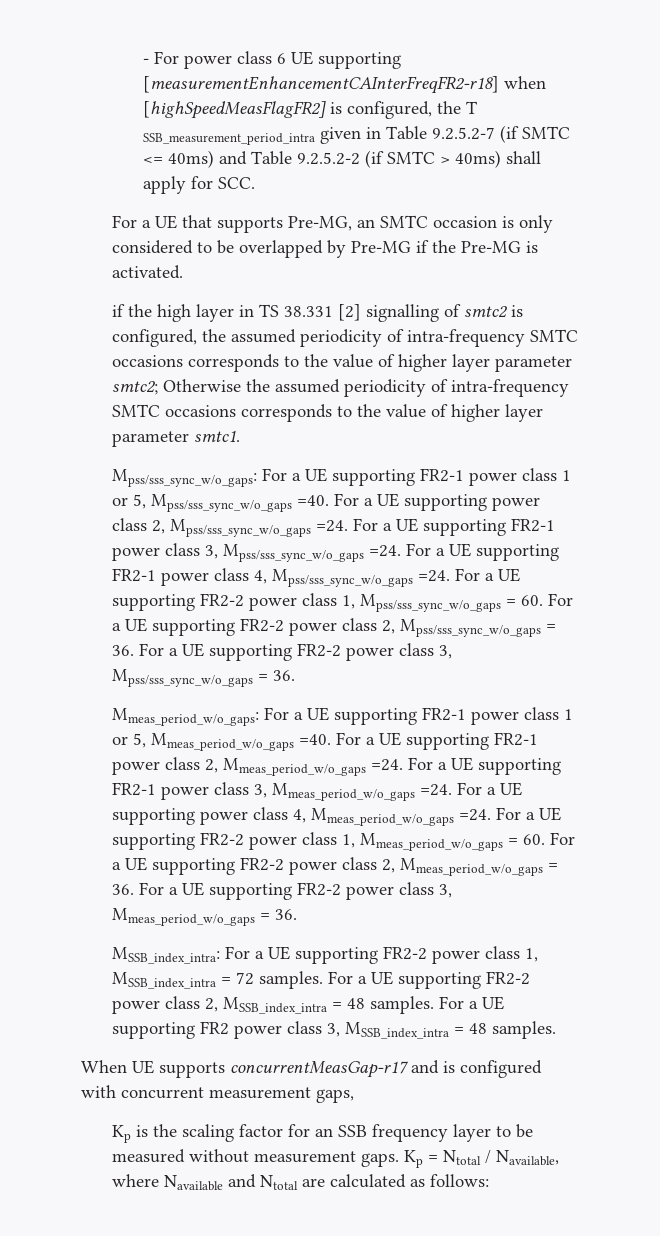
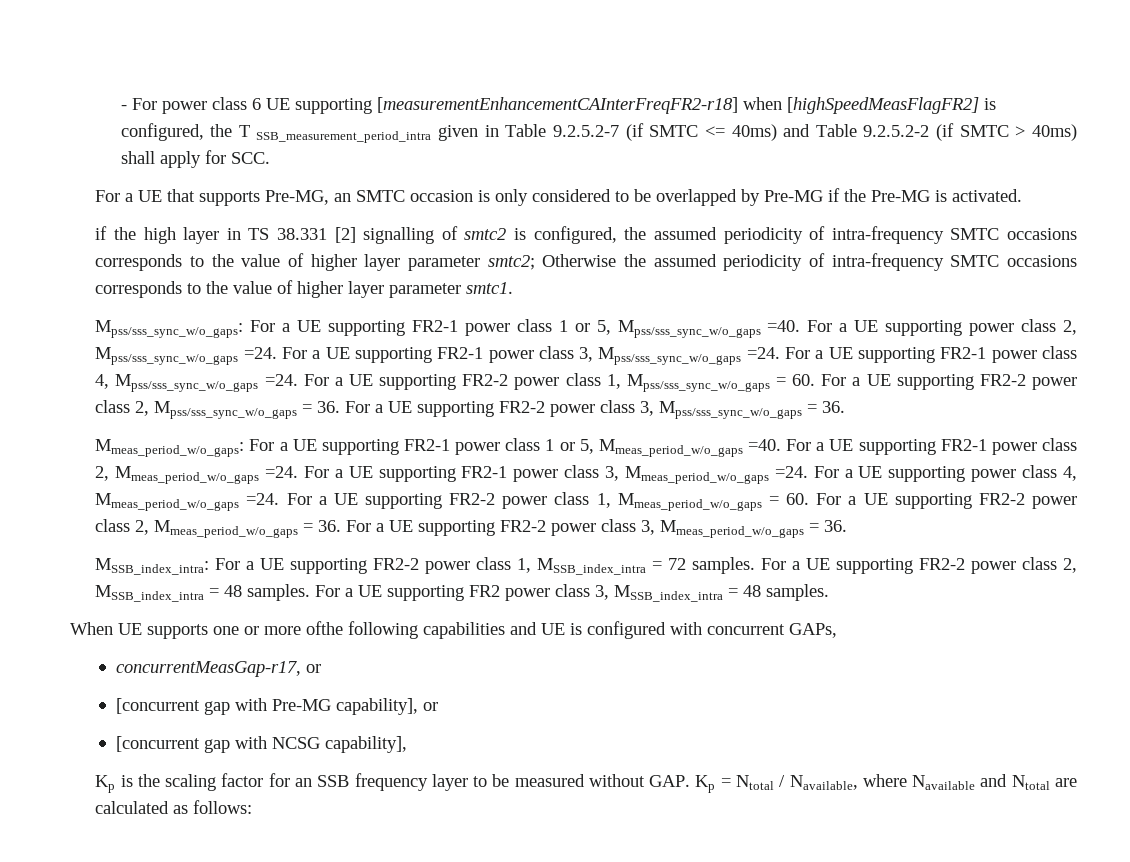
[230,1060,542,1078] [81,1085,354,1103] concurrentMeasGap-r17 and is configured with concurrent measurement gaps, -> [213,621,837,639] [115,661,321,677] [115,698,438,715] [115,736,407,753] one or more ofthe following capabilities and UE is configured with concurrent GAPs, // concurrentMeasGap-r17, or // [concurrent gap with Pre-MG capability], or // [concurrent gap with NCSG capability],
[253,1151,399,1167] measurement gaps. -> [649,775,691,787] GAP.

